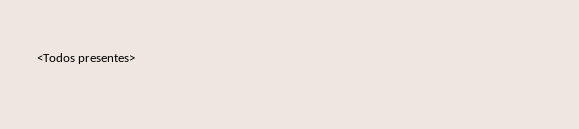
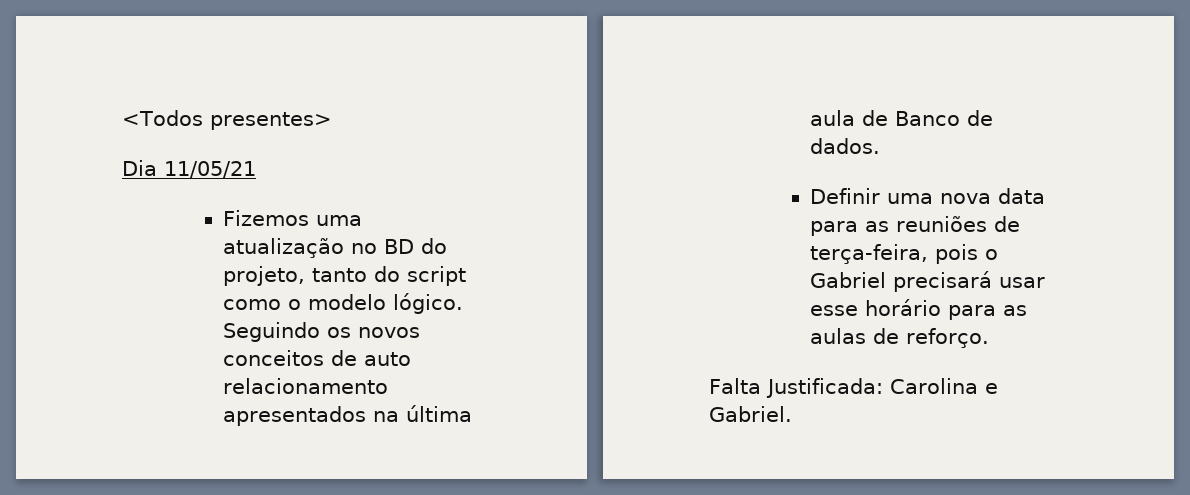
(136, 59) none -> [122,160,256,178] [223,210,363,226] [223,238,448,258] [223,266,467,286] [223,293,464,314] [223,322,421,342] [223,350,412,366] [223,378,389,394] [223,405,473,426] [810,110,994,126] [810,138,881,154] [810,188,1046,204] [810,216,1021,236] [810,244,999,264] [810,271,1046,292] [810,299,1028,320] [810,328,990,348] [709,378,998,398] [709,406,792,422] // Dia 11/05/21 // Fizemos uma atualização no BD do projeto, tanto do script como o modelo lógico. Seguindo os novos conceitos de auto relacionamento apresentados na última aula de Banco de dados. // Definir uma nova data para as reuniões de terça-feira, pois o Gabriel precisará usar esse horário para as aulas de reforço. // Falta Justificada: Carolina e Gabriel.

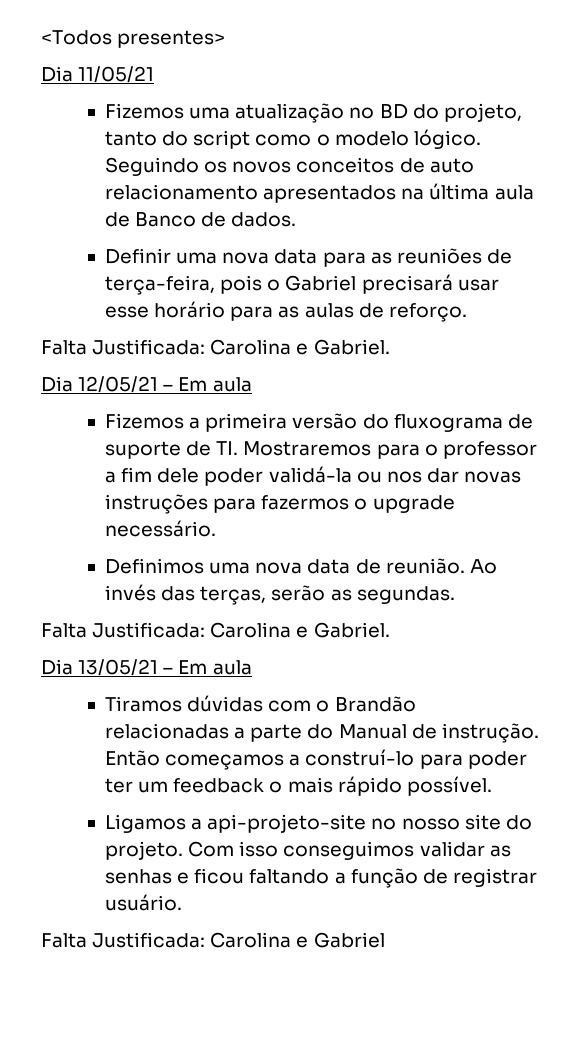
(792, 414) none -> [41,376,252,393] [105,413,533,432] [105,441,537,459] [105,466,522,486] [105,494,455,514] [105,520,217,537] [105,558,497,574] [105,584,455,605] [41,622,390,638] [41,659,252,676] [105,695,416,712] [105,723,539,743] [105,749,527,770] [105,776,492,796] [105,814,532,833] [105,841,511,860] [105,868,537,888] [105,894,183,911] [41,932,385,948] // Dia 12/05/21 – Em aula // Fizemos a primeira versão do fluxograma de suporte de TI. Mostraremos para o professor a fim dele poder validá-la ou nos dar novas instruções para fazermos o upgrade necessário. // Definimos uma nova data de reunião. Ao invés das terças, serão as segundas. // Falta Justificada: Carolina e Gabriel. // Dia 13/05/21 – Em aula // Tiramos dúvidas com o Brandão relacionadas a parte do Manual de instrução. Então começamos a construí-lo para poder ter um feedback o mais rápido possível. // Ligamos a api-projeto-site no nosso site do projeto. Com isso conseguimos validar as senhas e ficou faltando a função de registrar usuário. // Falta Justificada: Carolina e Gabriel

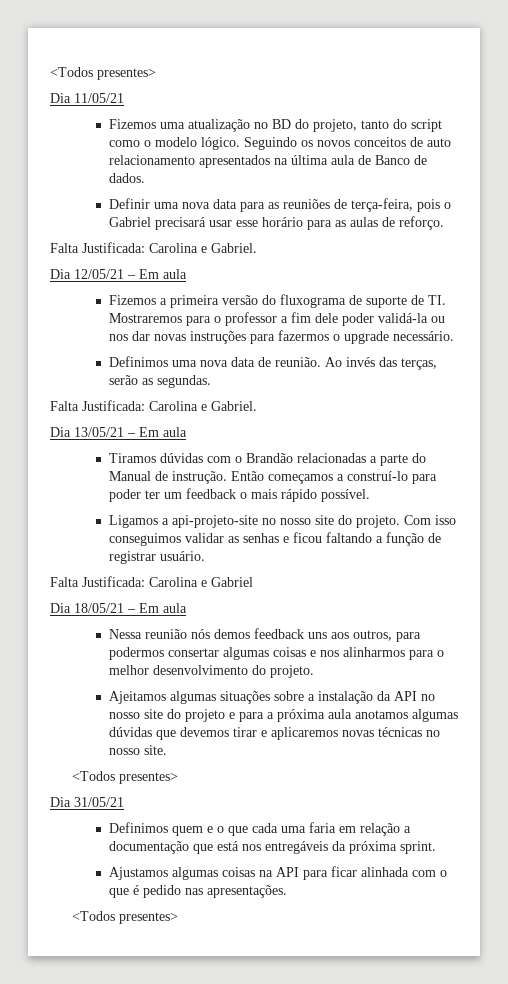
(385, 940) none -> [50,603,187,613] [108,628,421,642] [108,647,444,660] [108,665,314,678] [108,691,435,704] [108,709,458,722] [108,727,440,740] [108,745,167,755] [71,771,178,784] [50,797,124,807] [108,822,411,836] [108,841,436,854] [108,866,447,880] [108,885,287,898] [71,911,178,924] // Dia 18/05/21 – Em aula // Nessa reunião nós demos feedback uns aos outros, para podermos consertar algumas coisas e nos alinharmos para o melhor desenvolvimento do projeto. // Ajeitamos algumas situações sobre a instalação da API no nosso site do projeto e para a próxima aula anotamos algumas dúvidas que devemos tirar e aplicaremos novas técnicas no nosso site. // <Todos presentes> // Dia 31/05/21 // Definimos quem e o que cada uma faria em relação a documentação que está nos entregáveis da próxima sprint. // Ajustamos algumas coisas na API para ficar alinhada com o que é pedido nas apresentações. // <Todos presentes>

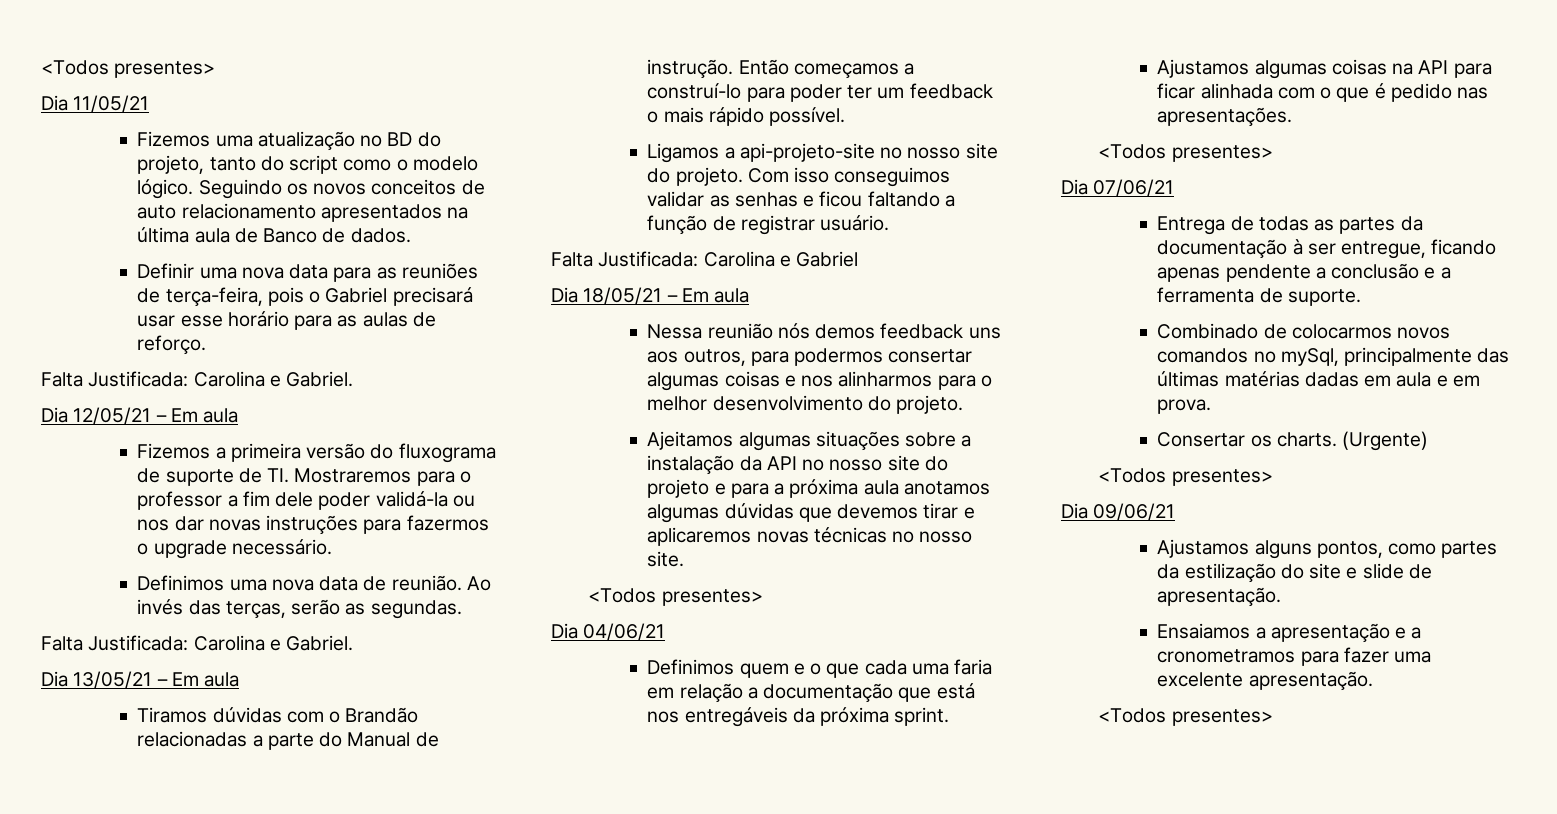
[74,797,124,807] 31/05/21 -> [583,623,666,641] 04/06/21
(178, 918) none -> [1061,179,1175,197] [1157,216,1423,235] [1157,239,1497,259] [1157,263,1451,282] [1157,287,1361,306] [1157,323,1451,339] [1157,347,1510,366] [1157,371,1480,387] [1157,399,1212,414] [1157,431,1429,451] [1098,468,1273,486] [1061,503,1176,521] [1157,539,1498,559] [1157,563,1432,583] [1157,587,1282,607] [1157,623,1422,643] [1157,647,1432,666] [1157,671,1373,691] [1098,708,1273,726] // Dia 07/06/21 // Entrega de todas as partes da documentação à ser entregue, ficando apenas pendente a conclusão e a ferramenta de suporte. // Combinado de colocarmos novos comandos no mySql, principalmente das últimas matérias dadas em aula e em prova. // Consertar os charts. (Urgente) // <Todos presentes> // Dia 09/06/21 // Ajustamos alguns pontos, como partes da estilização do site e slide de apresentação. // Ensaiamos a apresentação e a cronometramos para fazer uma excelente apresentação. // <Todos presentes>

